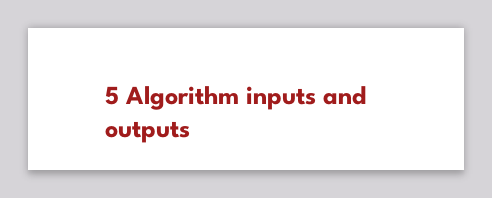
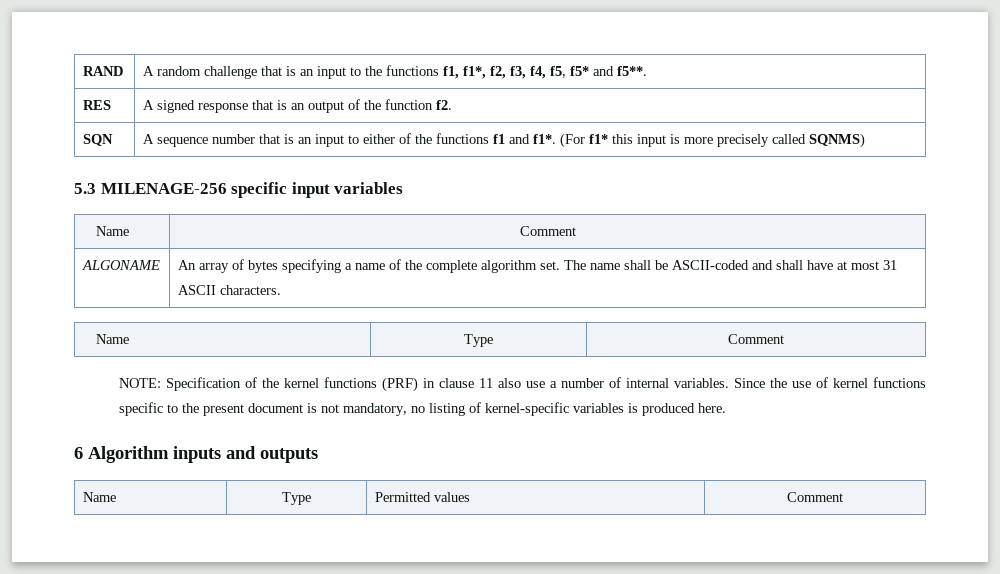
[105,86,119,105] 5 -> [82,66,123,76] [142,65,647,79] [82,100,111,110] [142,99,452,113] [82,134,113,146] [142,133,865,148] [74,182,404,198] [96,226,130,236] [519,226,576,236] [81,260,160,270] [177,259,897,273] [177,285,281,295] [96,334,130,344] [463,334,493,347] [728,334,784,344] [119,377,926,392] [119,402,727,416] [74,447,83,459] RAND | A random challenge that is an input to the functions f1, f1*, f2, f3, f4, f5, f5* and f5**. // RES | A signed response that is an output of the function f2. // SQN | A sequence number that is an input to either of the functions f1 and f1*. (For f1* this input is more precisely called SQNMS) // 5.3 MILENAGE-256 specific input variables // Name | Comment // ALGONAME | An array of bytes specifying a name of the complete algorithm set. The name shall be ASCII-coded and shall have at most 31 ASCII characters. // Name | Type | Comment // NOTE: Specification of the kernel functions (PRF) in clause 11 also use a number of internal variables. Since the use of kernel functions specific to the present document is not mandatory, no listing of kernel-specific variables is produced here. // 6
(190, 132) none -> [82,492,116,502] [282,492,311,505] [374,492,470,502] [787,492,843,502] // Name | Type | Permitted values | Comment

